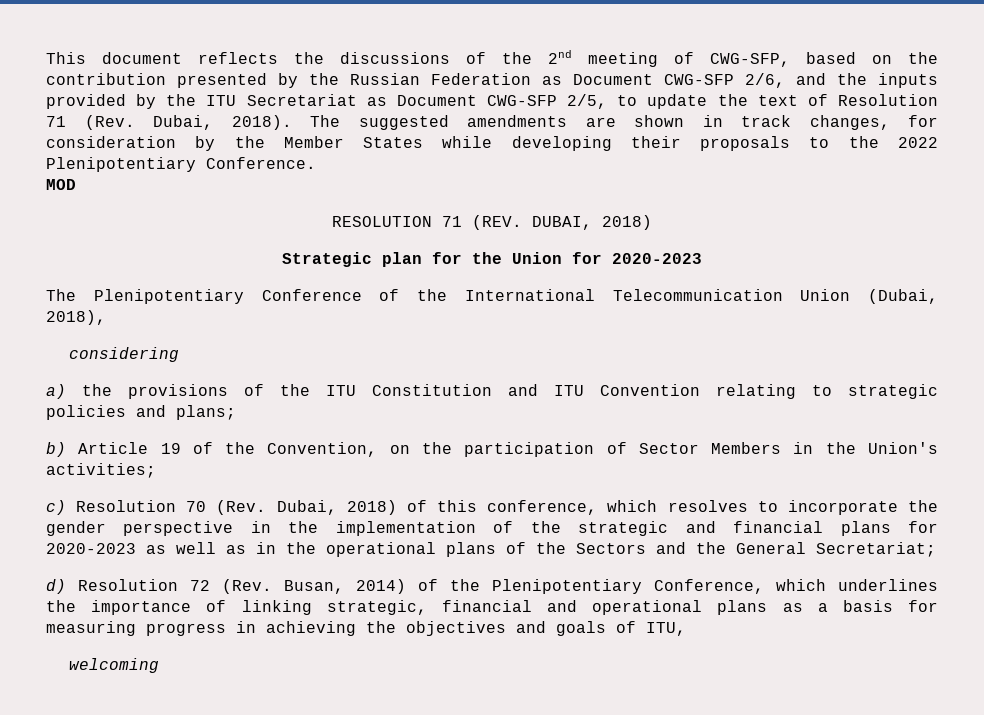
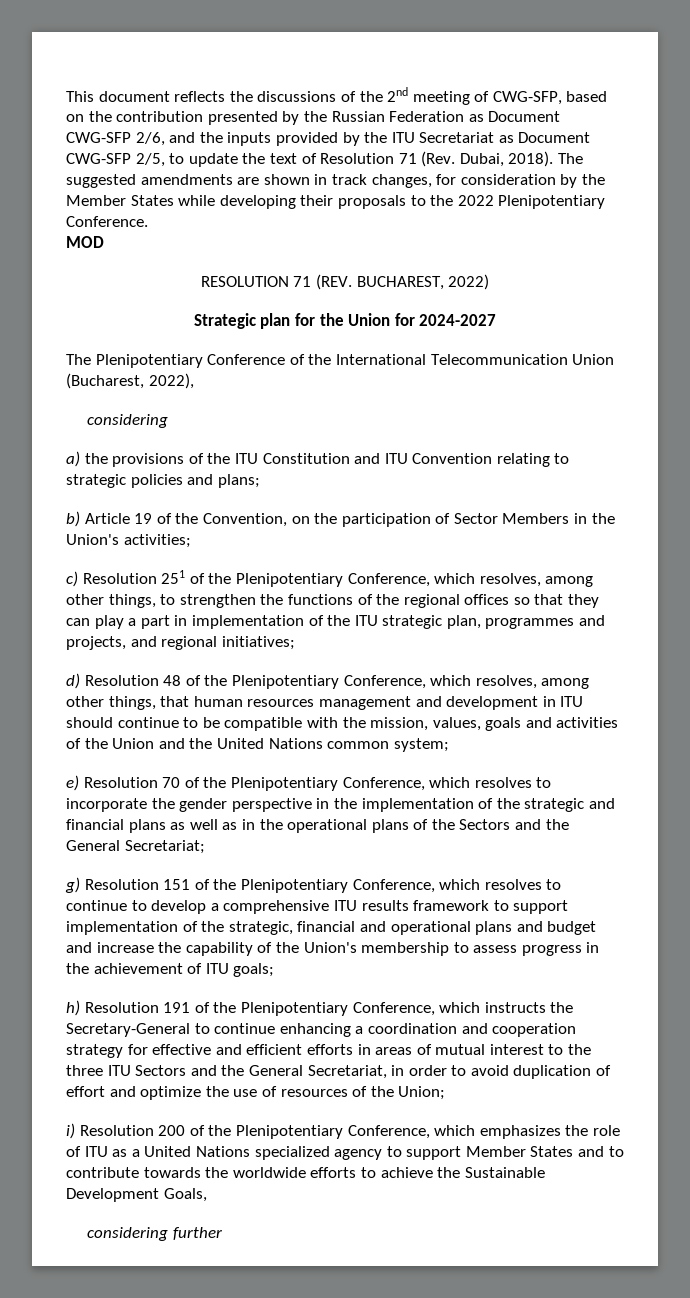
[532,215,652,230] DUBAI, 2018) -> [356,274,490,290] BUCHAREST, 2022)
[612,253,702,264] 2020-2023 -> [419,314,497,326] 2024-2027
[868,289,938,304] [46,310,106,325] (Dubai, 2018), -> [66,373,194,389] (Bucharest, 2022),
[186,500,598,515] 70 (Rev. Dubai, 2018) of this conference, -> [161,570,594,587] [66,594,600,608] [66,615,606,629] [66,636,295,650] [66,673,590,689] [66,696,584,710] [66,717,619,731] [66,738,449,752] [66,775,425,791] 251 of the Plenipotentiary Conference, which resolves, among other things, to strengthen the functions of the regional offices so that they can play a part in implementation of the ITU strategic plan, programmes and projects, and regional initiatives; // d) Resolution 48 of the Plenipotentiary Conference, which resolves, among other things, that human resources management and development in ITU should continue to be compatible with the mission, values, goals and activities of the Union and the United Nations common system; // e) Resolution 70 of the Plenipotentiary Conference,
[908,521,939,533] [46,543,136,554] for 2020-2023 -> (166, 826) none
[46,579,938,594] [46,600,312,615] d) Resolution 72 (Rev. Busan, 2014) of the Plenipotentiary Conference, which underlines the importance of linking -> [65,877,562,893] [66,900,569,914] [66,921,225,935] g) Resolution 151 of the Plenipotentiary Conference, which resolves to continue to develop a comprehensive ITU results framework to support implementation of the
[782,600,938,612] [46,621,686,636] [68,658,159,673] as a basis for measuring progress in achieving the objectives and goals of ITU, // welcoming -> [516,921,597,935] [66,942,600,956] [66,963,275,977] [66,1000,574,1016] [66,1023,577,1037] [66,1044,592,1058] [66,1065,612,1079] [66,1086,446,1100] [66,1123,620,1139] [66,1146,624,1160] [66,1167,545,1178] [66,1188,207,1202] [87,1227,222,1241] and budget and increase the capability of the Union's membership to assess progress in the achievement of ITU goals; // h) Resolution 191 of the Plenipotentiary Conference, which instructs the Secretary-General to continue enhancing a coordination and cooperation strategy for effective and efficient efforts in areas of mutual interest to the three ITU Sectors and the General Secretariat, in order to avoid duplication of effort and optimize the use of resources of the Union; // i) Resolution 200 of the Plenipotentiary Conference, which emphasizes the role of ITU as a United Nations specialized agency to support Member States and to contribute towards the worldwide efforts to achieve the Sustainable Development Goals, // considering further

